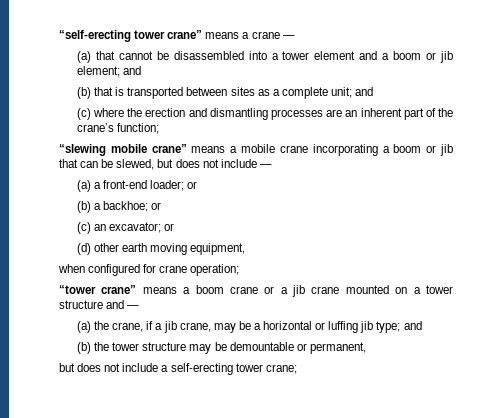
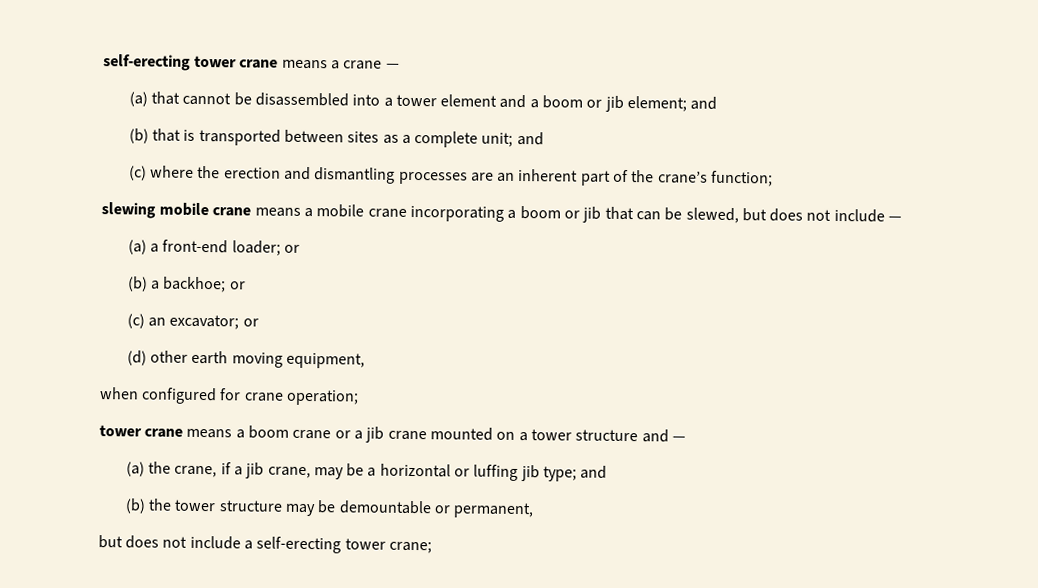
[58,30,203,42] “self-erecting tower crane” -> [102,54,279,71] self-erecting tower crane
[58,144,187,156] “slewing mobile crane” -> [100,202,252,219] slewing mobile crane
[58,285,137,294] “tower crane” -> [98,425,184,438] tower crane

